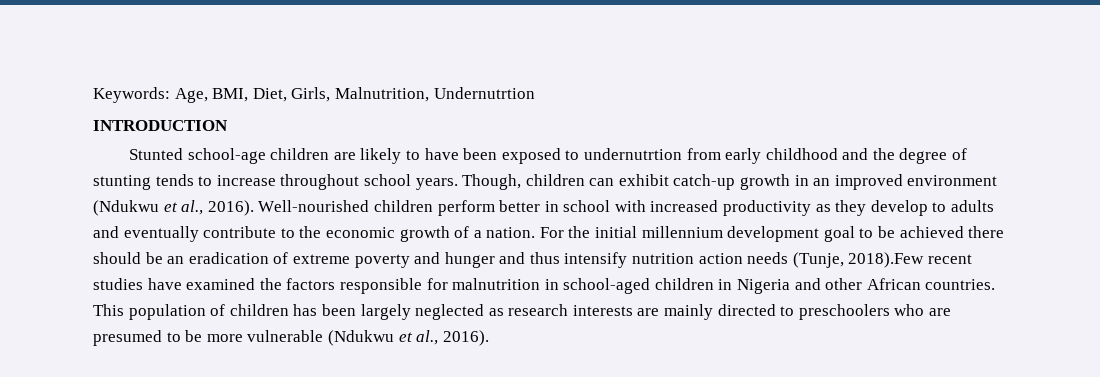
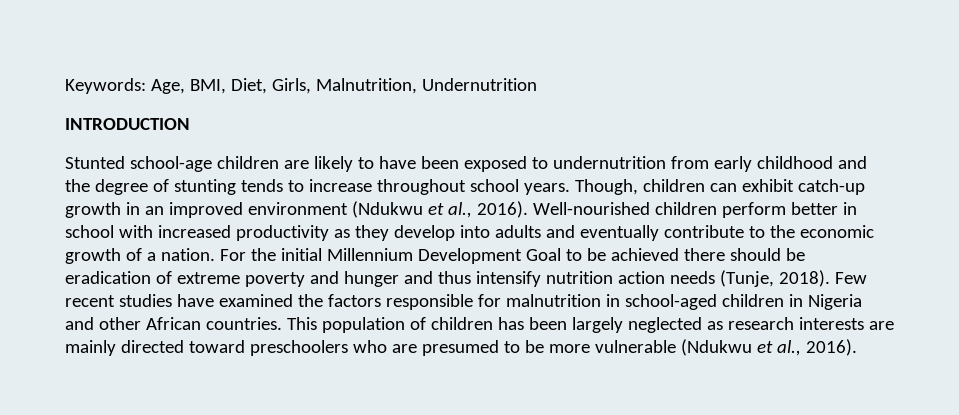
[433,87,535,99] Undernutrtion -> [421,78,537,91] Undernutrition
[583,148,682,160] undernutrtion -> [552,156,666,169] undernutrition
[932,202,947,212] to -> [459,225,490,238] into
[641,226,855,242] millennium development goal -> [326,248,561,264] Millennium Development Goal
[167,256,185,264] an -> (805, 254) none
[848,252,925,268] 2018).Few -> [778,270,867,287] 2018). Few
[780,306,795,316] to -> [188,340,245,353] toward

